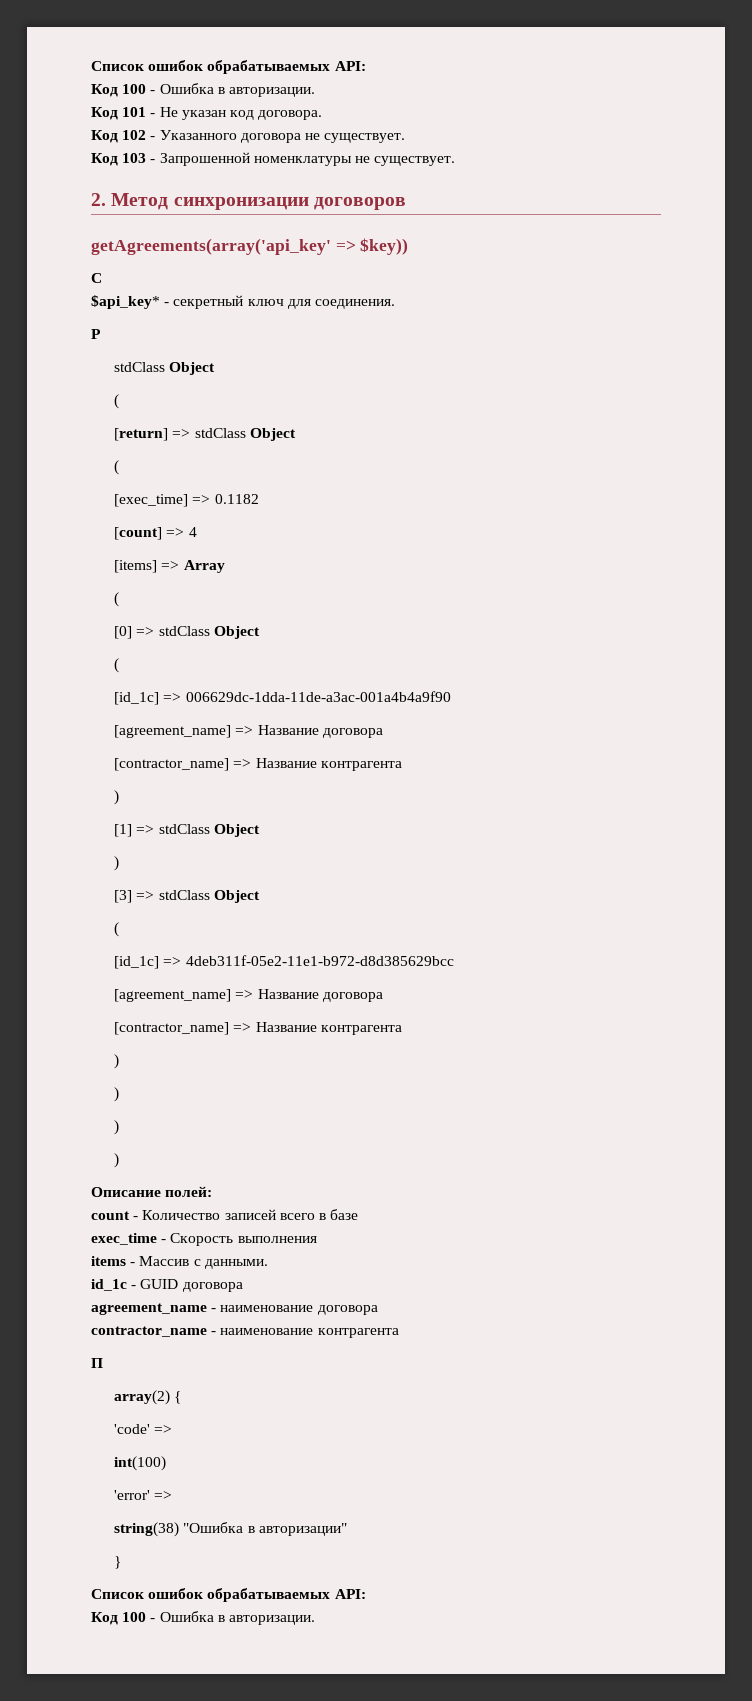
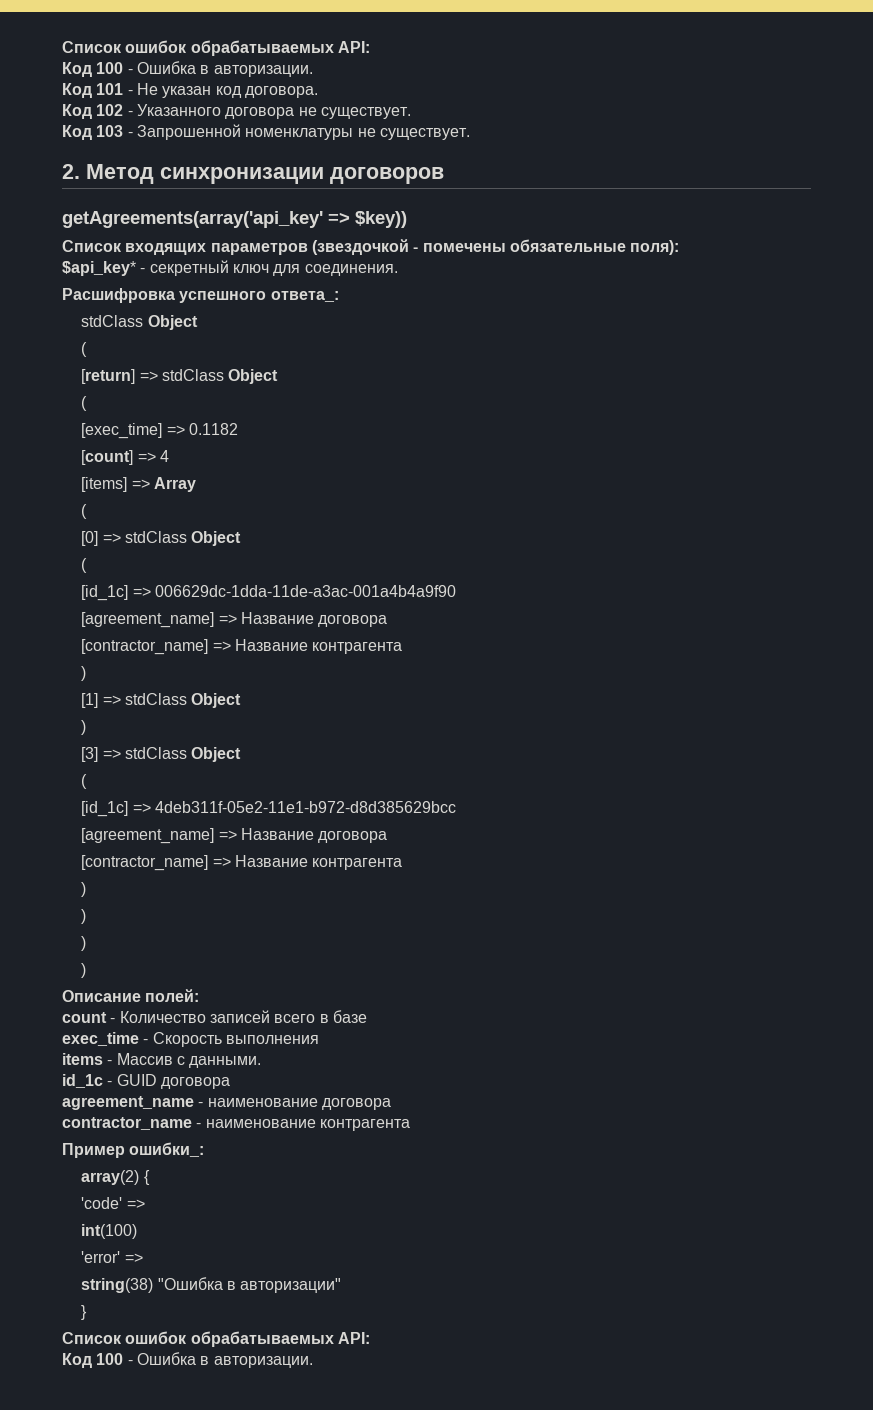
[91,273,102,283] С -> [62,239,680,255] Список входящих параметров (звездочкой - помечены обязательные поля):
[91,329,101,339] Р -> [62,288,339,303] Расшифровка успешного ответа_:
[91,1358,103,1368] П -> [62,1142,205,1158] Пример ошибки_:

